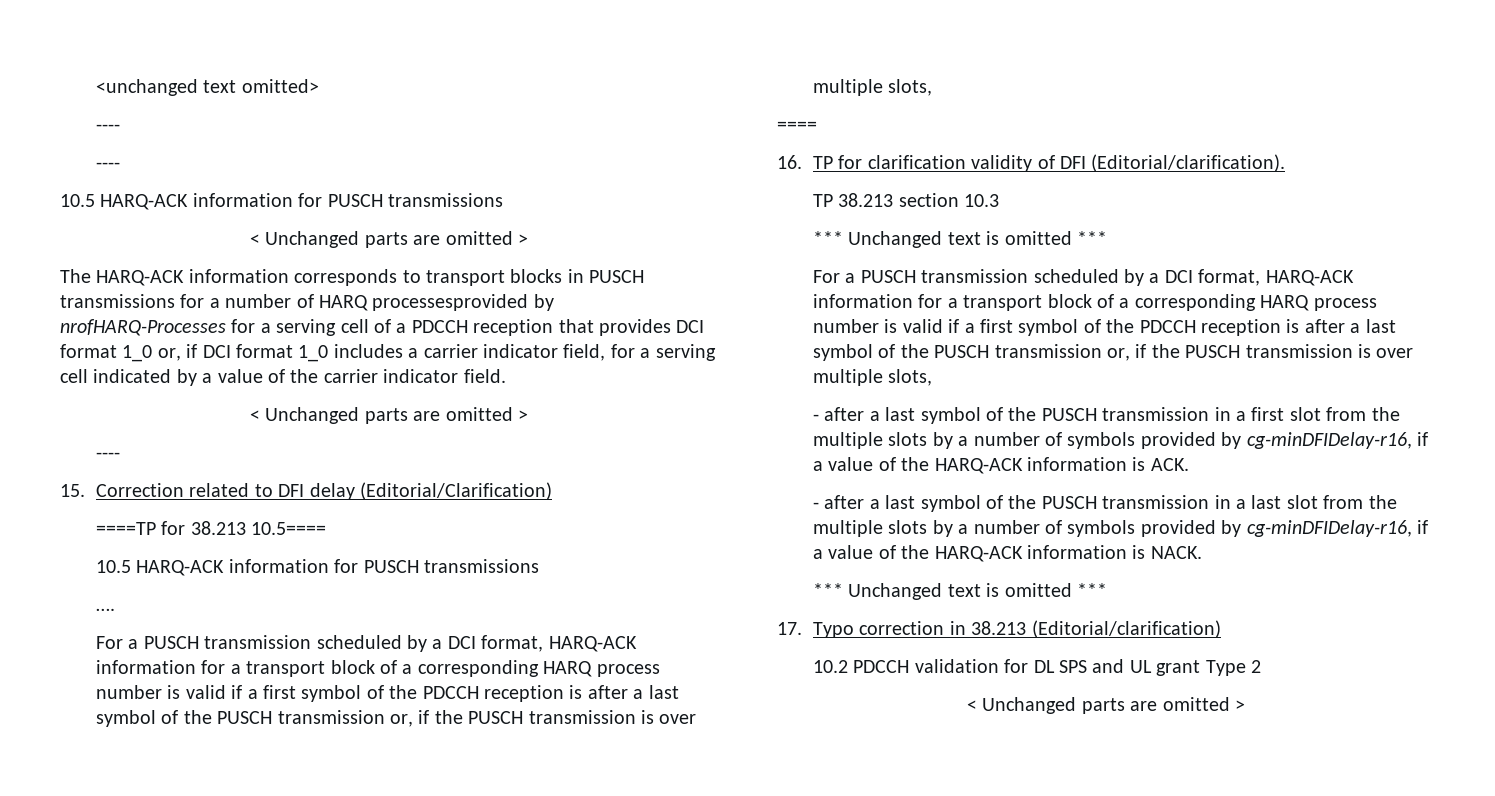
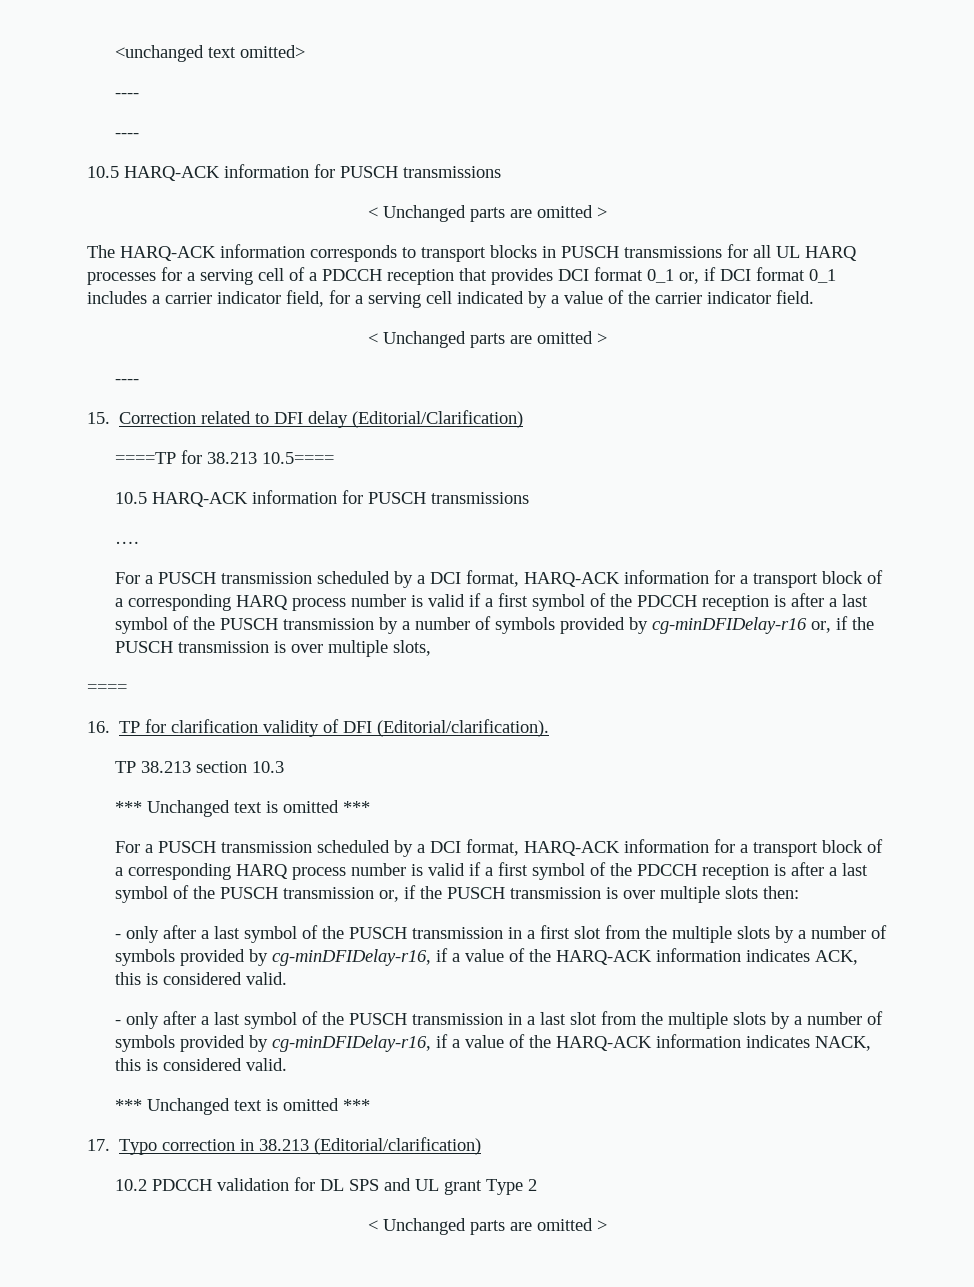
[209,294,554,311] [60,319,226,336] a number of HARQ processesprovided by nrofHARQ-Processes -> [753,245,857,261] [87,272,156,285] all UL HARQ processes
[122,345,153,362] 1_0 -> [647,269,674,283] 0_1
[298,345,329,362] 1_0 -> [809,269,836,283] 0_1
(385, 717) none -> [379,616,808,634] by a number of symbols provided by cg-minDFIDelay-r16
[888,369,933,386] [812,414,819,421] slots, // - -> [725,886,800,899] [115,926,160,943] slots then: // - only
[1132,457,1189,471] [812,502,819,509] is ACK. // - -> [746,949,859,965] [115,972,288,985] [115,1012,160,1029] indicates ACK, this is considered valid. // - only
[1132,545,1202,559] is NACK. -> [746,1035,872,1051] [115,1058,288,1071] indicates NACK, this is considered valid.

